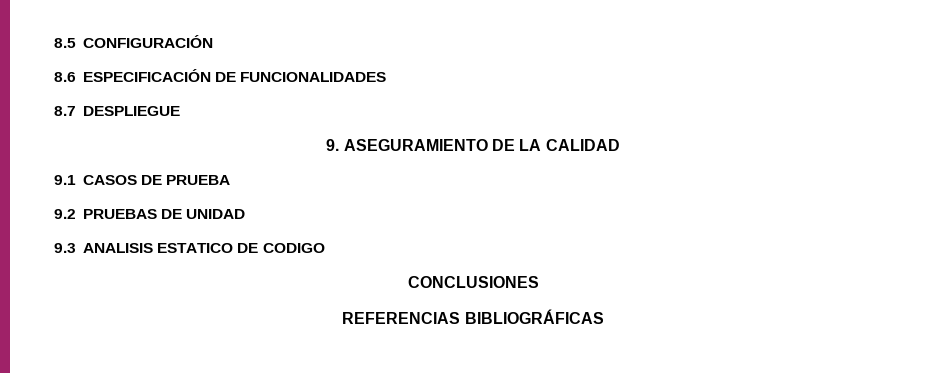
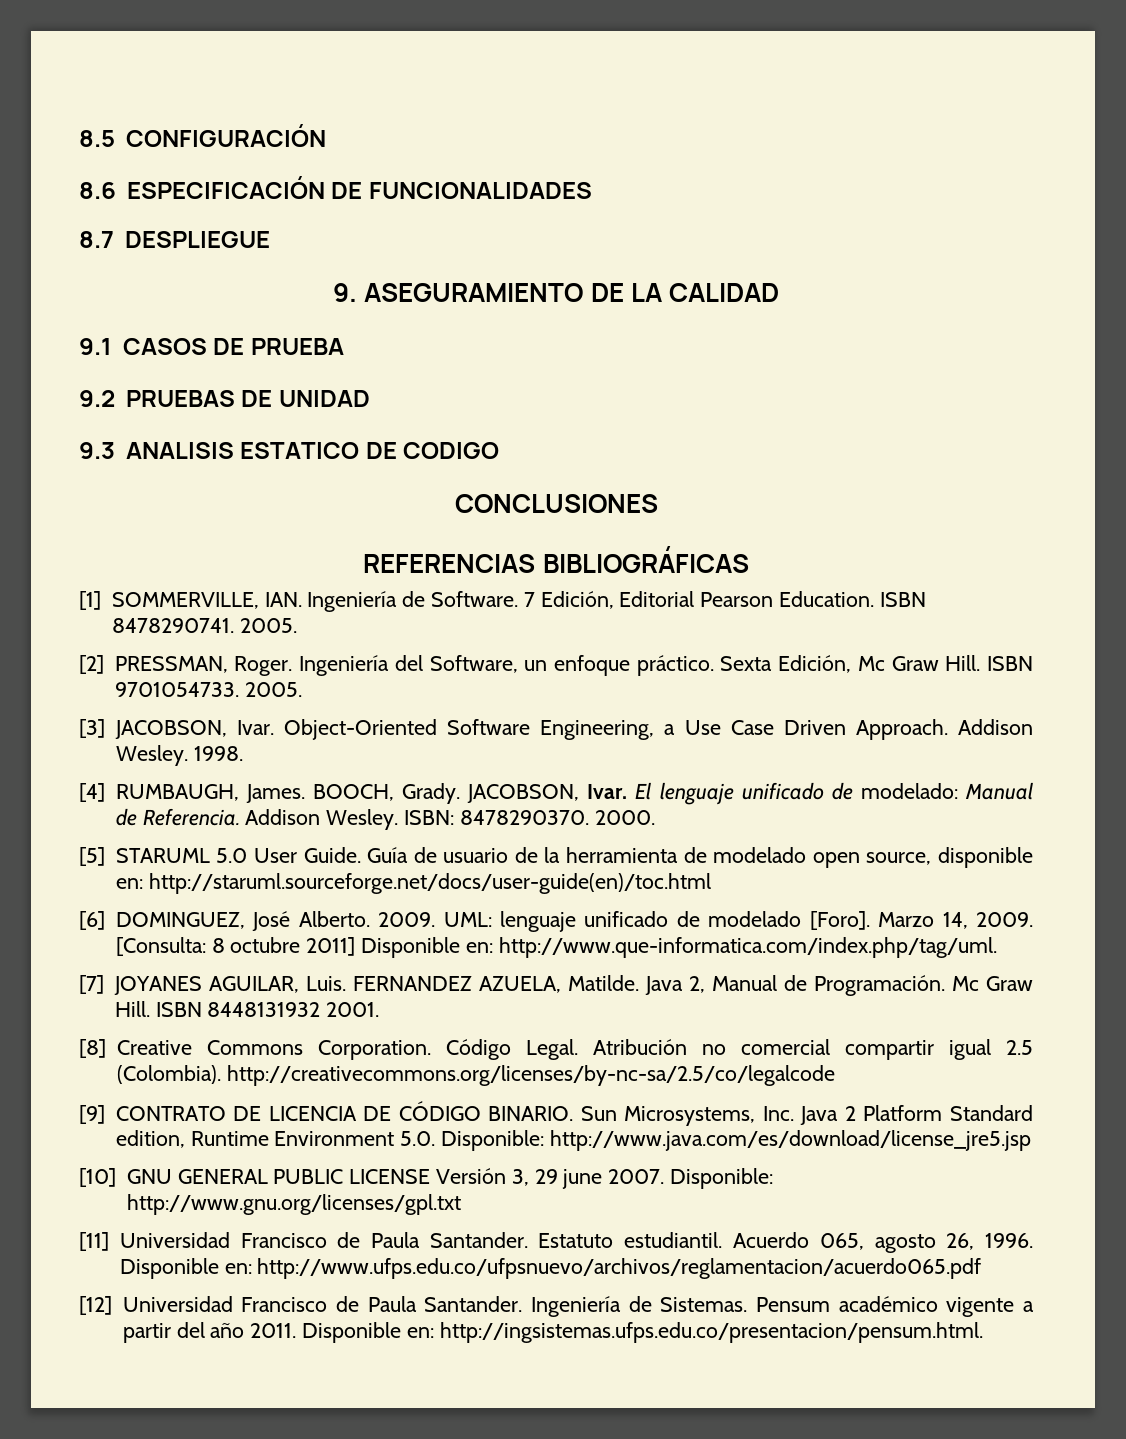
(604, 316) none -> [79,591,926,612] [111,618,297,633] [79,655,1033,676] [114,682,302,697] [79,719,1033,740] [115,745,243,766] [79,782,1034,805] [115,808,655,830] [79,847,1033,868] [115,873,711,894] [79,911,1033,932] [115,937,997,958] [79,975,1033,996] [114,1001,380,1017] [79,1039,1033,1060] [116,1065,835,1086] [79,1101,1033,1126] [115,1130,1031,1151] [79,1168,773,1189] [126,1194,461,1215] [79,1232,1034,1253] [119,1258,982,1279] [79,1296,1034,1317] [122,1322,983,1343] // [1] SOMMERVILLE, IAN. Ingeniería de Software. 7 Edición, Editorial Pearson Education. ISBN 8478290741. 2005. // [2] PRESSMAN, Roger. Ingeniería del Software, un enfoque práctico. Sexta Edición, Mc Graw Hill. ISBN 9701054733. 2005. // [3] JACOBSON, Ivar. Object-Oriented Software Engineering, a Use Case Driven Approach. Addison Wesley. 1998. // [4] RUMBAUGH, James. BOOCH, Grady. JACOBSON, Ivar. El lenguaje unificado de modelado: Manual de Referencia. Addison Wesley. ISBN: 8478290370. 2000. // [5] STARUML 5.0 User Guide. Guía de usuario de la herramienta de modelado open source, disponible en: http://staruml.sourceforge.net/docs/user-guide(en)/toc.html // [6] DOMINGUEZ, José Alberto. 2009. UML: lenguaje unificado de modelado [Foro]. Marzo 14, 2009. [Consulta: 8 octubre 2011] Disponible en: http://www.que-informatica.com/index.php/tag/uml. // [7] JOYANES AGUILAR, Luis. FERNANDEZ AZUELA, Matilde. Java 2, Manual de Programación. Mc Graw Hill. ISBN 8448131932 2001. // [8] Creative Commons Corporation. Código Legal. Atribución no comercial compartir igual 2.5 (Colombia). http://creativecommons.org/licenses/by-nc-sa/2.5/co/legalcode // [9] CONTRATO DE LICENCIA DE CÓDIGO BINARIO. Sun Microsystems, Inc. Java 2 Platform Standard edition, Runtime Environment 5.0. Disponible: http://www.java.com/es/download/license_jre5.jsp // [10] GNU GENERAL PUBLIC LICENSE Versión 3, 29 june 2007. Disponible: http://www.gnu.org/licenses/gpl.txt // [11] Universidad Francisco de Paula Santander. Estatuto estudiantil. Acuerdo 065, agosto 26, 1996. Disponible en: http://www.ufps.edu.co/ufpsnuevo/archivos/reglamentacion/acuerdo065.pdf // [12] Universidad Francisco de Paula Santander. Ingeniería de Sistemas. Pensum académico vigente a partir del año 2011. Disponible en: http://ingsistemas.ufps.edu.co/presentacion/pensum.html.

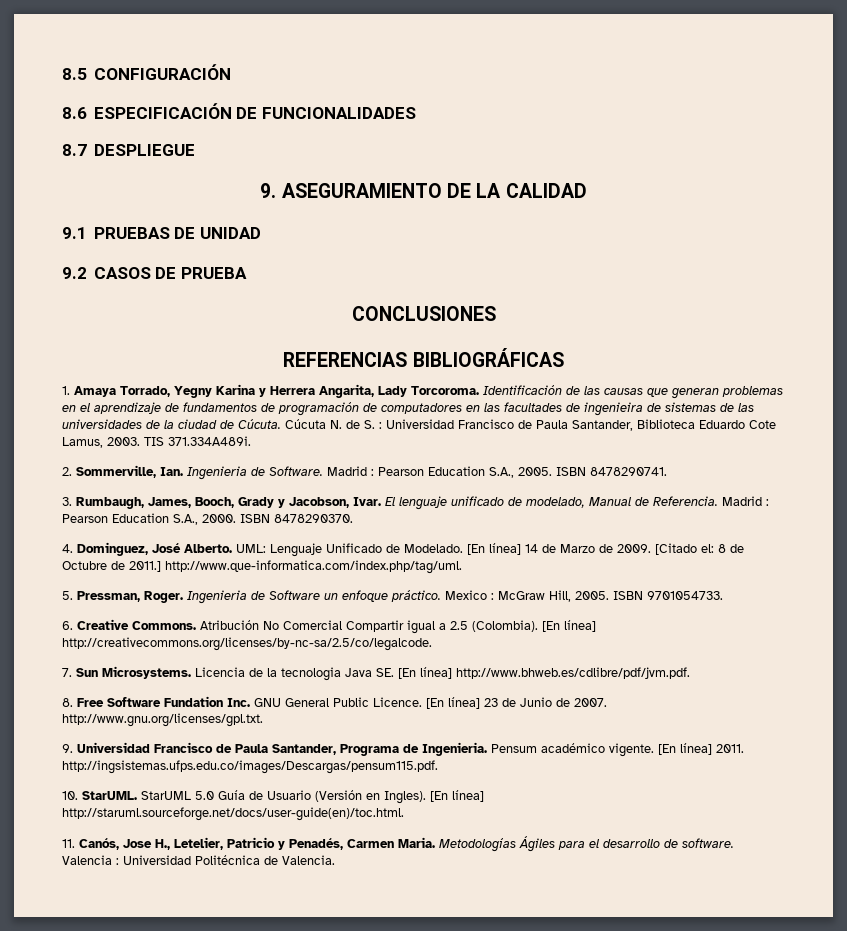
[122,338,344,355] [79,390,115,407] CASOS DE PRUEBA // 9.2 -> (87, 233) none
[79,442,500,459] [454,494,658,513] [363,546,749,573] [79,591,926,612] [111,618,297,633] [79,655,1033,676] [114,682,302,697] [79,719,1033,740] [115,745,243,766] [79,783,580,804] 9.3 ANALISIS ESTATICO DE CODIGO // CONCLUSIONES // REFERENCIAS BIBLIOGRÁFICAS // [1] SOMMERVILLE, IAN. Ingeniería de Software. 7 Edición, Editorial Pearson Education. ISBN 8478290741. 2005. // [2] PRESSMAN, Roger. Ingeniería del Software, un enfoque práctico. Sexta Edición, Mc Graw Hill. ISBN 9701054733. 2005. // [3] JACOBSON, Ivar. Object-Oriented Software Engineering, a Use Case Driven Approach. Addison Wesley. 1998. // [4] RUMBAUGH, James. BOOCH, Grady. JACOBSON, -> [62,267,247,279] [351,306,496,321] [283,348,564,367] [62,384,783,399] [62,402,754,416] [62,419,776,431] [62,436,251,448] [62,465,667,480] [62,497,349,509] 9.2 CASOS DE PRUEBA // CONCLUSIONES // REFERENCIAS BIBLIOGRÁFICAS // 1. Amaya Torrado, Yegny Karina y Herrera Angarita, Lady Torcoroma. Identificación de las causas que generan problemas en el aprendizaje de fundamentos de programación de computadores en las facultades de ingenieira de sistemas de las universidades de la ciudad de Cúcuta. Cúcuta N. de S. : Universidad Francisco de Paula Santander, Biblioteca Eduardo Cote Lamus, 2003. TIS 371.334A489i. // 2. Sommerville, Ian. Ingenieria de Software. Madrid : Pearson Education S.A., 2005. ISBN 8478290741. // 3. Rumbaugh, James, Booch, Grady y Jacobson,
[860,783,958,799] modelado: -> [526,497,585,508] modelado,
[245,809,655,830] [79,847,1033,868] [115,873,711,894] [79,911,1033,932] [115,937,997,958] [79,975,1033,996] [114,1001,380,1017] [79,1039,1033,1060] [116,1065,835,1086] [79,1101,1033,1126] [115,1130,1031,1151] [79,1168,773,1189] [126,1194,461,1215] [79,1232,1034,1253] [119,1258,982,1279] [79,1296,1034,1317] [122,1322,983,1343] Addison Wesley. ISBN: 8478290370. 2000. // [5] STARUML 5.0 User Guide. Guía de usuario de la herramienta de modelado open source, disponible en: http://staruml.sourceforge.net/docs/user-guide(en)/toc.html // [6] DOMINGUEZ, José Alberto. 2009. UML: lenguaje unificado de modelado [Foro]. Marzo 14, 2009. [Consulta: 8 octubre 2011] Disponible en: http://www.que-informatica.com/index.php/tag/uml. // [7] JOYANES AGUILAR, Luis. FERNANDEZ AZUELA, Matilde. Java 2, Manual de Programación. Mc Graw Hill. ISBN 8448131932 2001. // [8] Creative Commons Corporation. Código Legal. Atribución no comercial compartir igual 2.5 (Colombia). http://creativecommons.org/licenses/by-nc-sa/2.5/co/legalcode // [9] CONTRATO DE LICENCIA DE CÓDIGO BINARIO. Sun Microsystems, Inc. Java 2 Platform Standard edition, Runtime Environment 5.0. Disponible: http://www.java.com/es/download/license_jre5.jsp // [10] GNU GENERAL PUBLIC LICENSE Versión 3, 29 june 2007. Disponible: http://www.gnu.org/licenses/gpl.txt // [11] Universidad Francisco de Paula Santander. Estatuto estudiantil. Acuerdo 065, agosto 26, 1996. Disponible en: http://www.ufps.edu.co/ufpsnuevo/archivos/reglamentacion/acuerdo065.pdf // [12] Universidad Francisco de Paula Santander. Ingeniería de Sistemas. Pensum académico vigente a partir del año 2011. Disponible en: http://ingsistemas.ufps.edu.co/presentacion/pensum.html. -> [722,496,769,506] [62,513,353,525] [62,542,744,557] [62,560,462,574] [62,590,723,604] [62,619,596,634] [62,637,432,651] [62,666,690,681] [62,696,607,709] [62,713,263,727] [62,742,744,757] [62,760,438,774] [62,790,484,804] [62,807,404,821] [62,836,734,852] [62,855,335,865] Madrid : Pearson Education S.A., 2000. ISBN 8478290370. // 4. Dominguez, José Alberto. UML: Lenguaje Unificado de Modelado. [En línea] 14 de Marzo de 2009. [Citado el: 8 de Octubre de 2011.] http://www.que-informatica.com/index.php/tag/uml. // 5. Pressman, Roger. Ingenieria de Software un enfoque práctico. Mexico : McGraw Hill, 2005. ISBN 9701054733. // 6. Creative Commons. Atribución No Comercial Compartir igual a 2.5 (Colombia). [En línea] http://creativecommons.org/licenses/by-nc-sa/2.5/co/legalcode. // 7. Sun Microsystems. Licencia de la tecnologia Java SE. [En línea] http://www.bhweb.es/cdlibre/pdf/jvm.pdf. // 8. Free Software Fundation Inc. GNU General Public Licence. [En línea] 23 de Junio de 2007. http://www.gnu.org/licenses/gpl.txt. // 9. Universidad Francisco de Paula Santander, Programa de Ingenieria. Pensum académico vigente. [En línea] 2011. http://ingsistemas.ufps.edu.co/images/Descargas/pensum115.pdf. // 10. StarUML. StarUML 5.0 Guía de Usuario (Versión en Ingles). [En línea] http://staruml.sourceforge.net/docs/user-guide(en)/toc.html. // 11. Canós, Jose H., Letelier, Patricio y Penadés, Carmen Maria. Metodologías Ágiles para el desarrollo de software. Valencia : Universidad Politécnica de Valencia.

